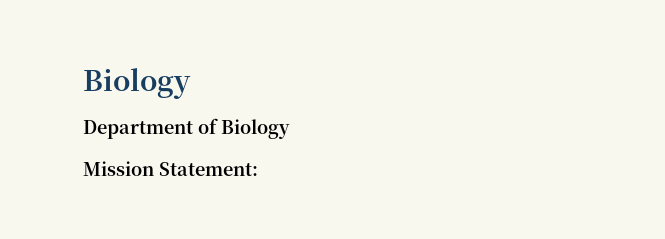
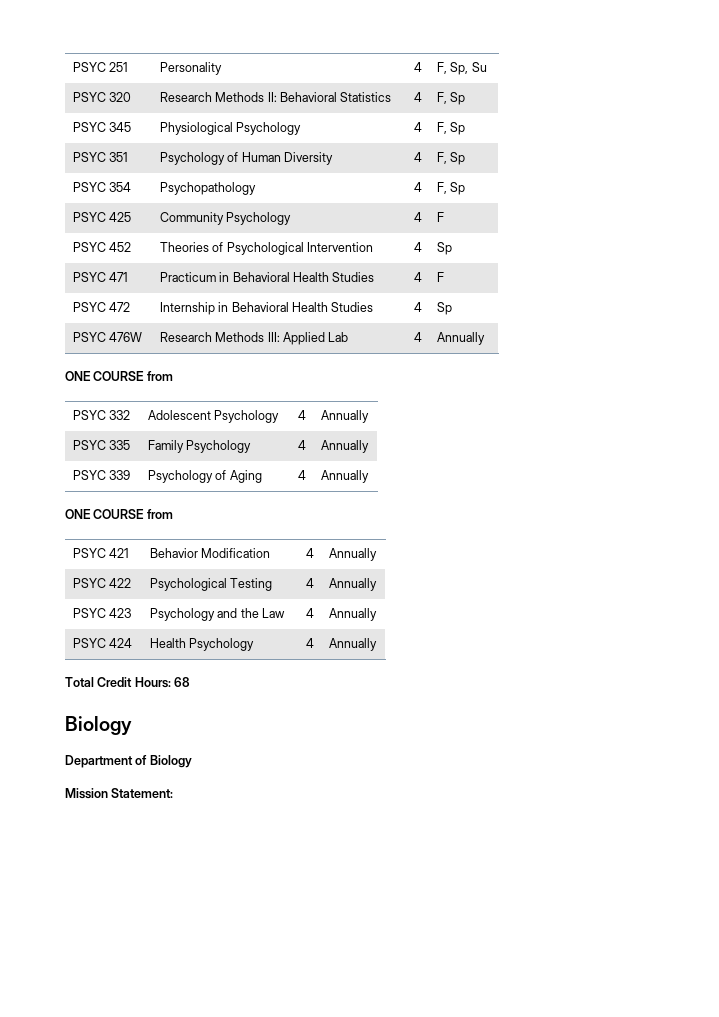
(83, 83) none -> [72,62,129,72] [159,62,222,75] [414,62,423,72] [436,62,487,75] [72,92,132,102] [159,92,392,102] [414,92,423,102] [436,92,466,105] [72,122,132,132] [159,122,302,135] [414,122,423,132] [436,122,466,135] [72,152,129,162] [159,152,334,165] [414,152,423,162] [436,152,466,165] [72,182,132,192] [159,182,256,195] [414,182,423,192] [436,182,466,195] [72,212,132,222] [159,212,292,225] [414,212,423,222] [436,212,444,222] [72,242,132,252] [159,242,374,255] [414,242,423,252] [436,242,452,255] [72,272,129,282] [159,272,375,282] [414,272,423,282] [436,272,444,282] [72,302,131,312] [159,302,374,315] [414,302,423,312] [436,302,452,315] [72,332,143,342] [159,332,349,345] [414,332,423,342] [436,332,485,345] [65,371,173,381] [72,410,131,420] [147,410,280,423] [298,410,307,420] [320,410,369,423] [72,440,131,450] [147,440,252,453] [298,440,307,450] [320,440,369,453] [72,470,131,480] [147,470,262,483] [298,470,307,480] [320,470,369,483] [65,509,173,519] [72,548,130,558] [149,548,271,558] [306,548,315,558] [328,548,377,561] [72,578,132,588] [149,578,273,591] [306,578,315,588] [328,578,377,591] [72,608,132,618] [149,608,286,621] [306,608,315,618] [328,608,377,621] [72,638,133,648] [149,638,255,651] [306,638,315,648] [328,638,377,651] [65,677,191,688] PSYC 251 | Personality | 4 | F, Sp, Su // PSYC 320 | Research Methods II: Behavioral Statistics | 4 | F, Sp // PSYC 345 | Physiological Psychology | 4 | F, Sp // PSYC 351 | Psychology of Human Diversity | 4 | F, Sp // PSYC 354 | Psychopathology | 4 | F, Sp // PSYC 425 | Community Psychology | 4 | F // PSYC 452 | Theories of Psychological Intervention | 4 | Sp // PSYC 471 | Practicum in Behavioral Health Studies | 4 | F // PSYC 472 | Internship in Behavioral Health Studies | 4 | Sp // PSYC 476W | Research Methods III: Applied Lab | 4 | Annually // ONE COURSE from // PSYC 332 | Adolescent Psychology | 4 | Annually // PSYC 335 | Family Psychology | 4 | Annually // PSYC 339 | Psychology of Aging | 4 | Annually // ONE COURSE from // PSYC 421 | Behavior Modification | 4 | Annually // PSYC 422 | Psychological Testing | 4 | Annually // PSYC 423 | Psychology and the Law | 4 | Annually // PSYC 424 | Health Psychology | 4 | Annually // Total Credit Hours: 68 //

